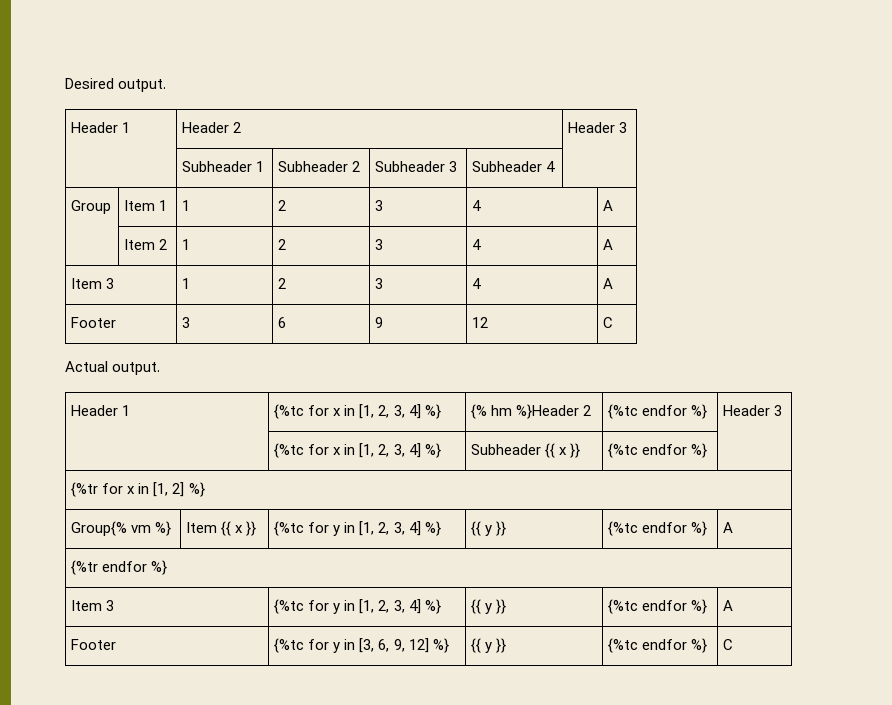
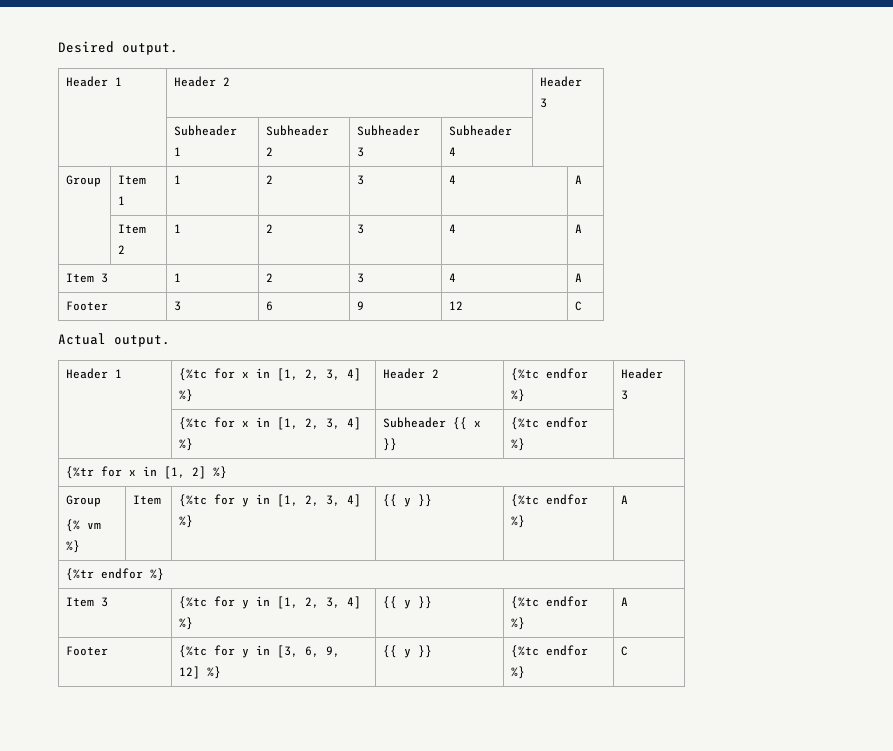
[471,404,580,419] {% hm %}Header -> [383,368,426,379] Header
[71,521,128,536] Group{% -> [66,495,102,507] [66,519,81,532] Group // {%
[221,521,257,536] {{ x }} -> (162, 500) none

